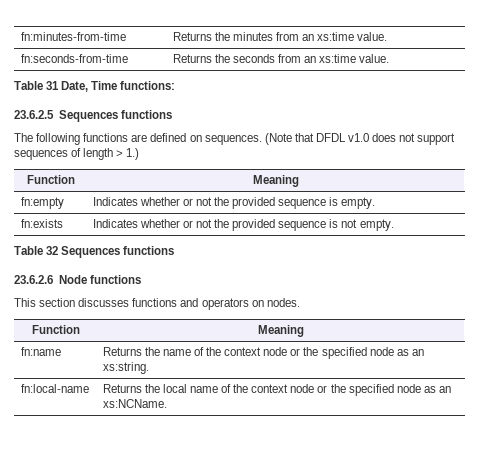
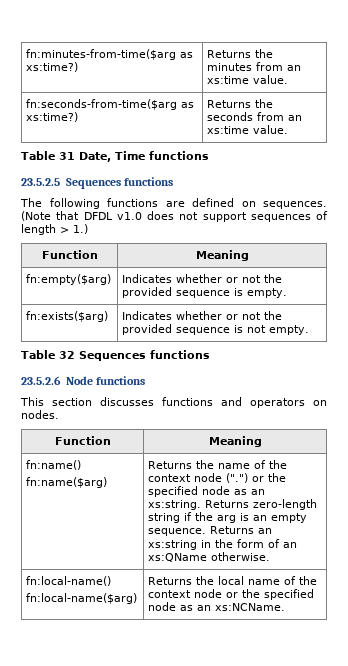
[20,32,126,41] fn:minutes-from-time -> [26,49,194,60] [26,62,79,72] fn:minutes-from-time($arg as xs:time?)
[20,54,128,63] fn:seconds-from-time -> [26,99,195,110] [26,112,79,122] fn:seconds-from-time($arg as xs:time?)
[120,81,176,90] [14,110,54,119] functions: // 23.6.2.5 -> [148,151,209,160] [21,178,60,186] functions // 23.5.2.5
[20,197,64,209] fn:empty -> [26,274,112,285] fn:empty($arg)
[20,219,63,228] fn:exists -> [26,311,109,322] fn:exists($arg)
[14,275,53,284] 23.6.2.6 -> [21,376,61,385] 23.5.2.6
[20,347,61,356] fn:name -> [26,460,82,470] [26,477,108,488] fn:name() // fn:name($arg)
(288, 351) none -> [226,473,249,483] (".")
[20,384,89,393] // fn:local-name -> [205,499,318,510] [148,512,308,523] [148,526,273,536] [148,539,298,550] [148,552,271,562] [26,576,112,586] [26,593,138,604] Returns zero-length string if the arg is an empty sequence. Returns an xs:string in the form of an xs:QName otherwise. // fn:local-name() // fn:local-name($arg)

